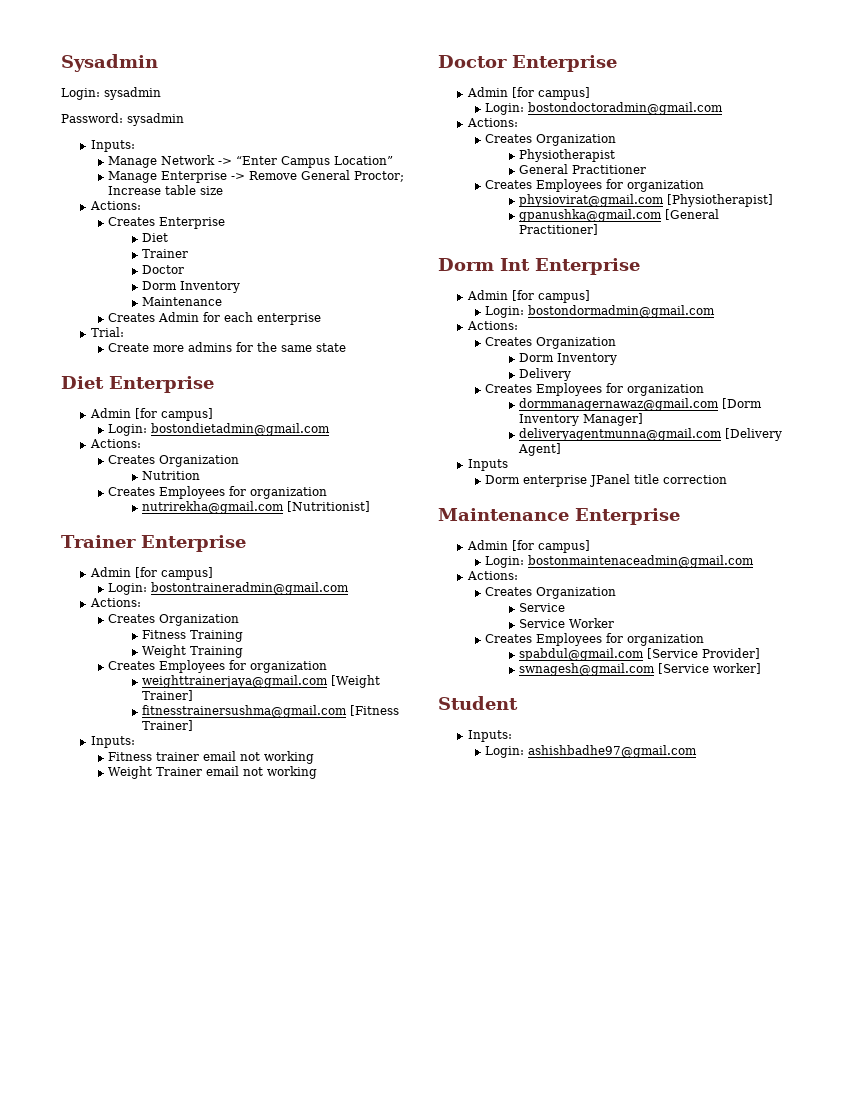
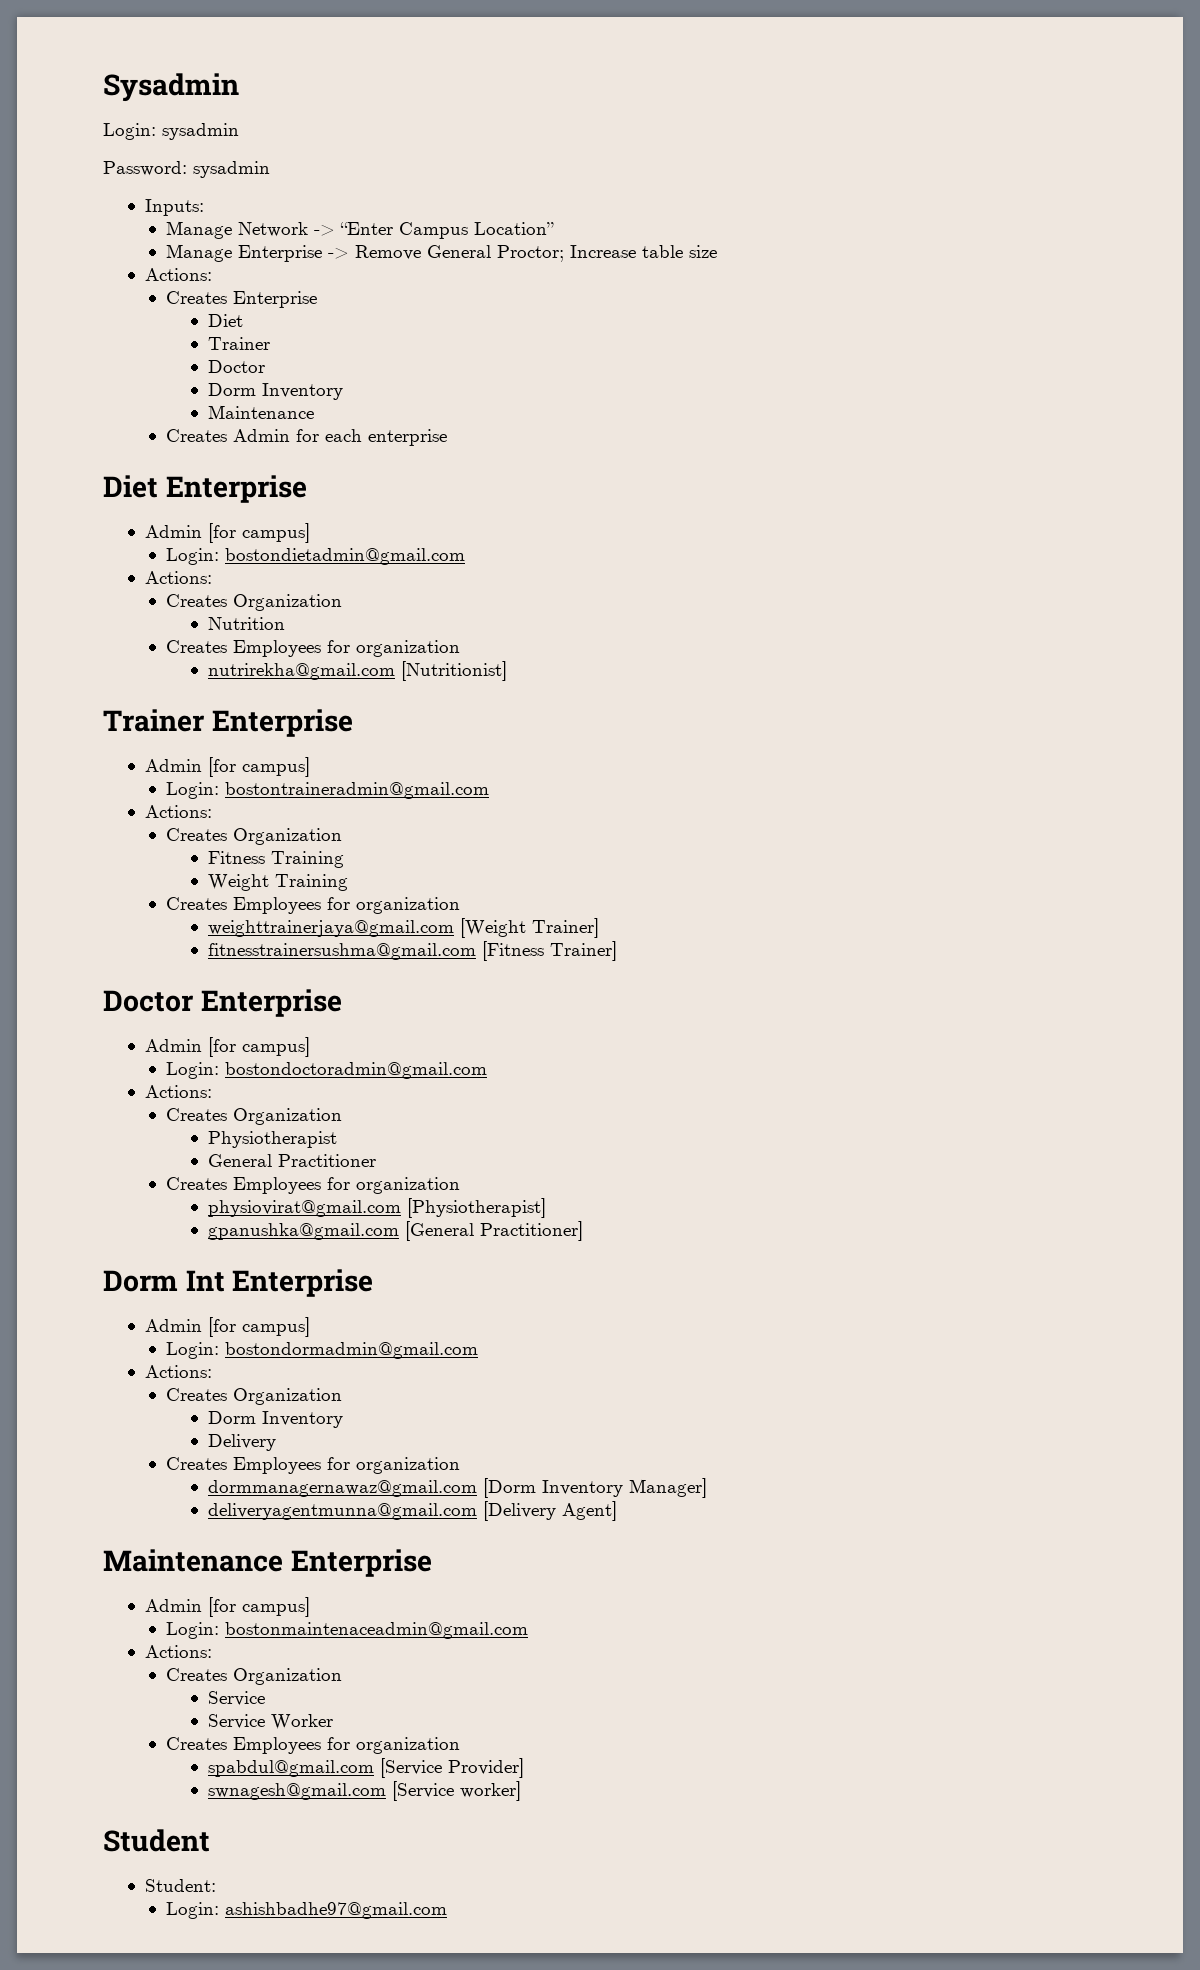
[90,327,124,337] [108,342,347,352] // Trial: // Create more admins for the same state -> (447, 437) none
[90,736,135,748] [108,751,315,764] [108,766,318,779] // Inputs: // Fitness trainer email not working // Weight Trainer email not working -> (617, 951) none
[467,459,508,471] [485,474,728,487] // Inputs // Dorm enterprise JPanel title correction -> (617, 1511) none
[467,730,512,742] Inputs: -> [144,1879,216,1892] Student:

